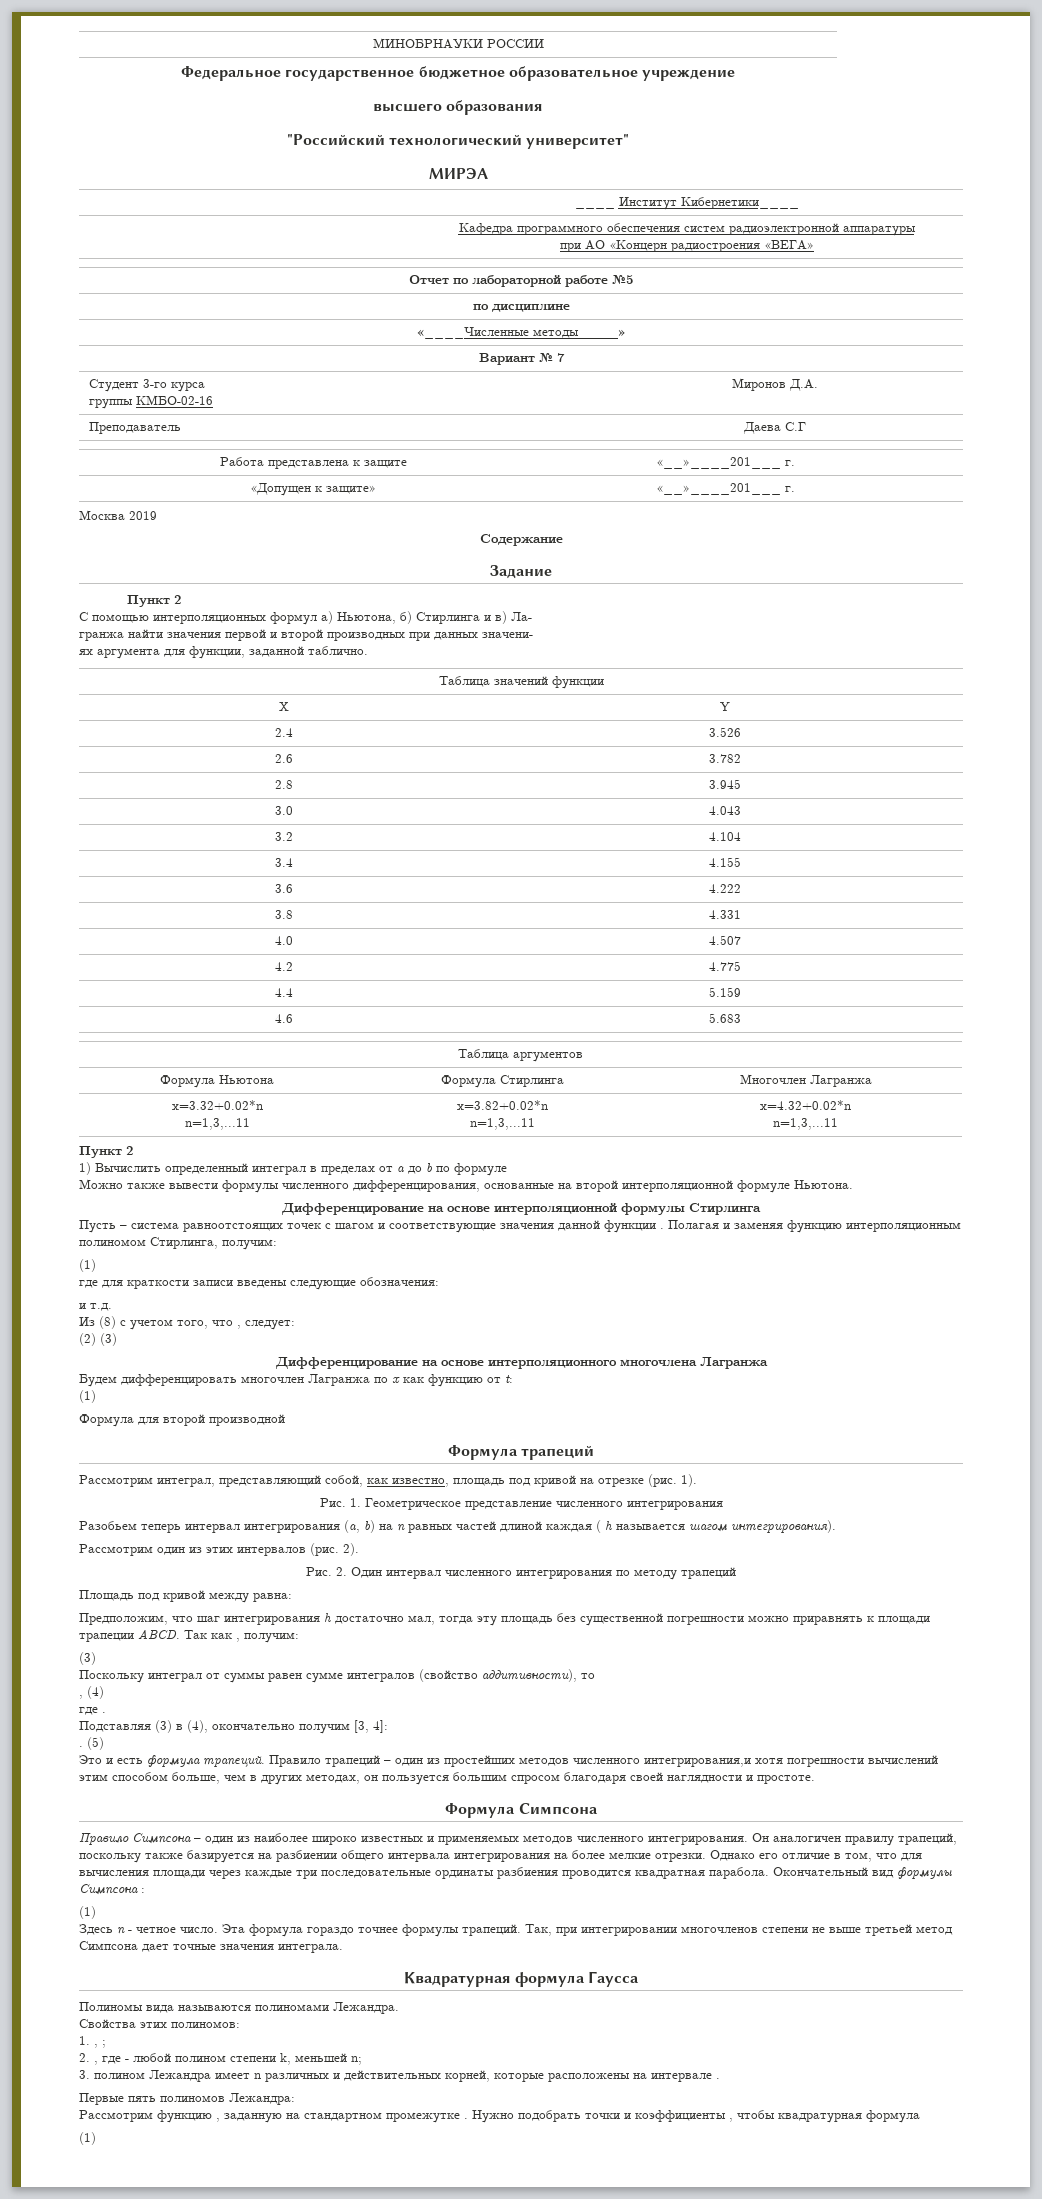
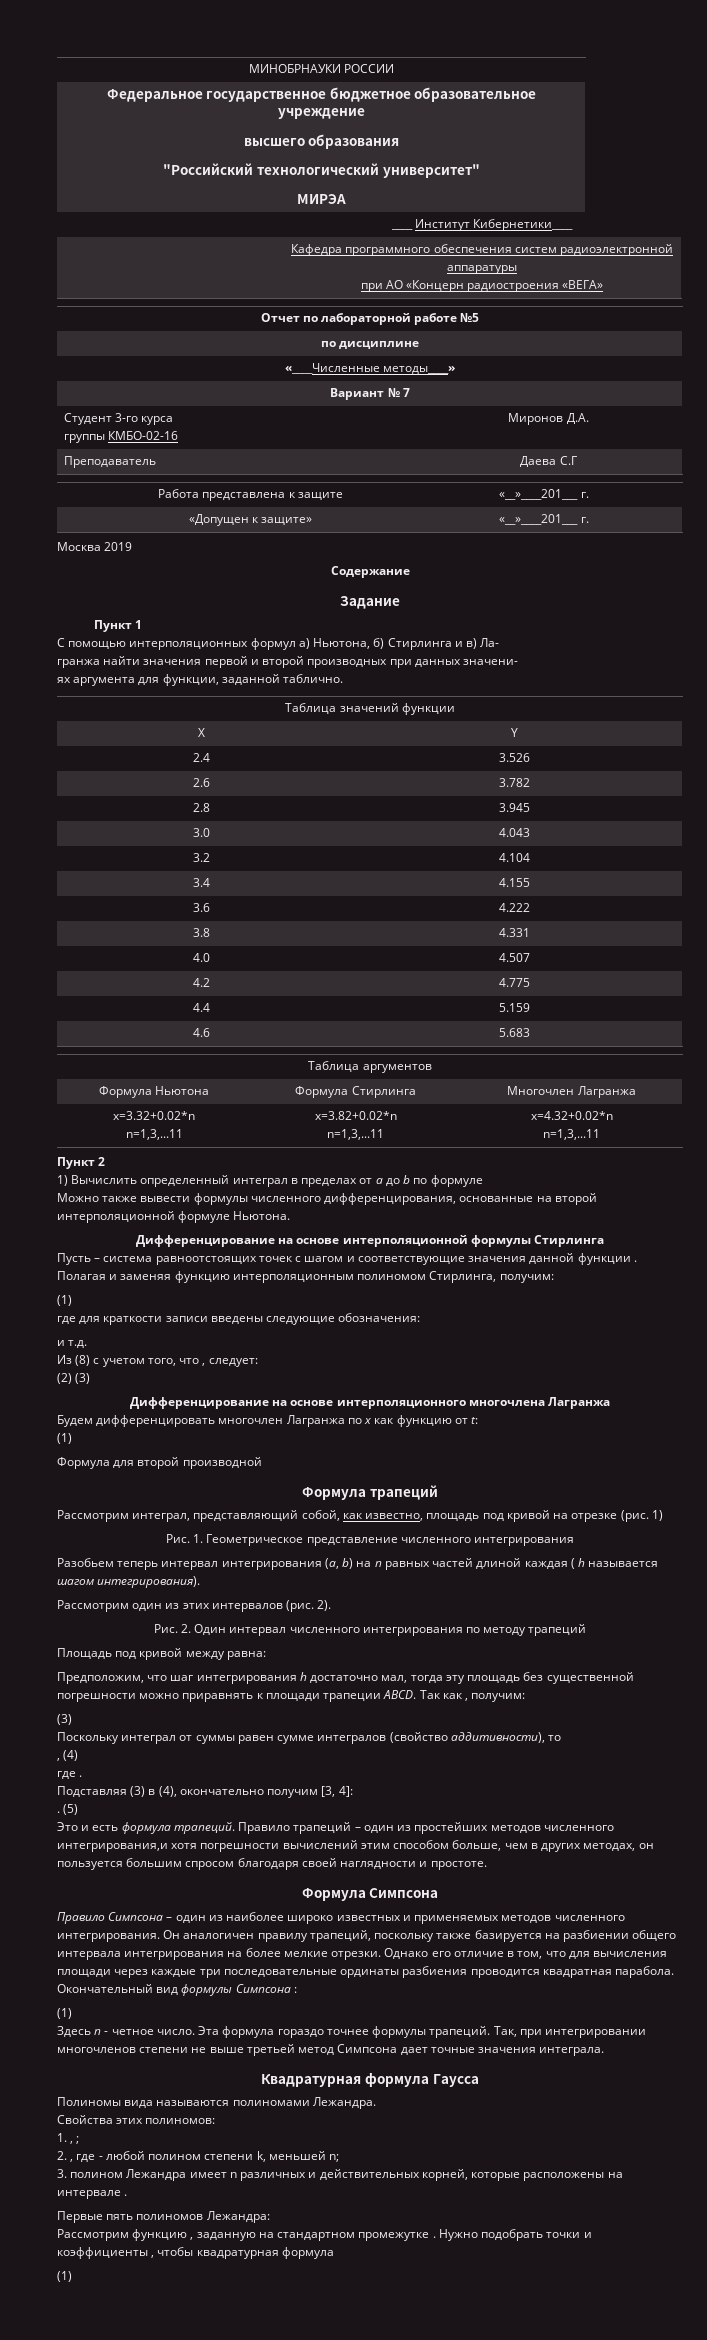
[174,595,182,604] 2 -> [135,620,143,629] 1
[681,1474,697,1487] 1). -> [651,1510,663,1521] 1)

